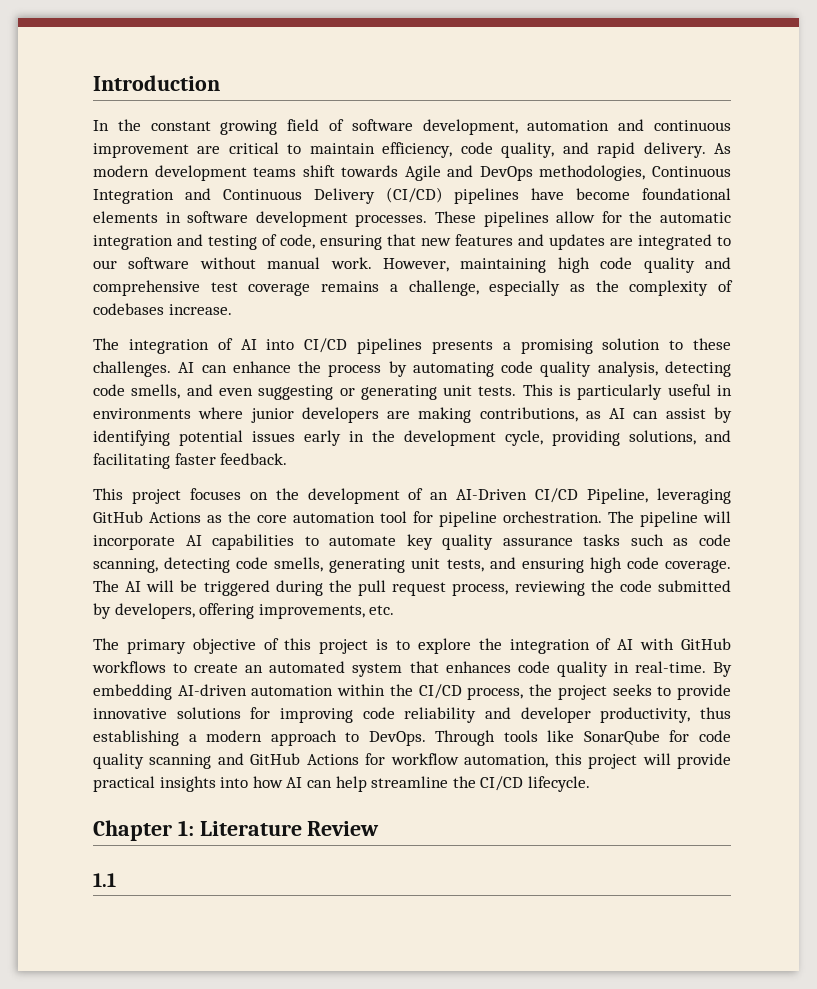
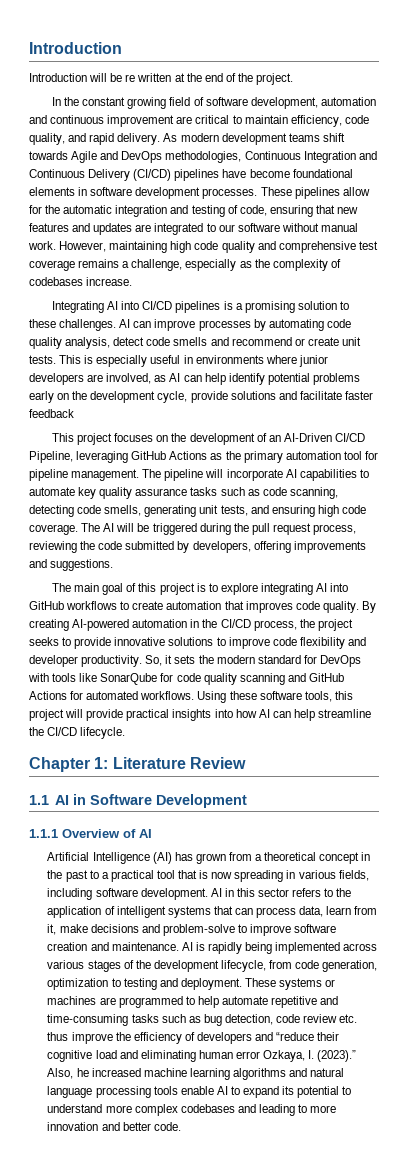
[93,75,220,91] Introduction -> [29,42,122,54] [29,73,294,85] Introduction // Introduction will be re written at the end of the project.
[93,338,233,354] The integration of -> [52,301,105,313] Integrating
[431,340,493,354] presents -> [223,301,233,310] is
[232,361,382,377] enhance the process -> [154,319,251,331] improve processes
[664,361,731,377] [93,384,437,400] detecting code smells, and even suggesting or generating -> [113,337,339,346] detect code smells and recommend or create
[577,384,663,400] particularly -> [96,355,148,367] especially
[418,407,578,423] making contributions, -> [106,373,152,384] involved,
[665,407,732,423] [93,430,731,446] [93,453,288,469] assist by identifying potential issues early in the development cycle, providing solutions, and facilitating faster feedback. -> [204,373,360,385] [29,391,373,403] [29,409,74,418] help identify potential problems early on the development cycle, provide solutions and facilitate faster feedback
[257,515,287,523] core -> [243,451,283,463] primary
[503,511,602,523] orchestration. -> [71,469,140,481] management.
[258,604,395,619] [93,638,256,654] improvements, etc. // The primary objective -> [293,541,366,553] [29,559,114,571] [52,583,124,595] improvements and suggestions. // The main goal
[478,638,731,654] [92,661,733,677] [93,684,386,700] the integration of AI with GitHub workflows to create an automated system that enhances code quality in real-time. By embedding AI-driven automation within -> [260,583,349,595] [29,601,376,613] [29,619,200,631] integrating AI into GitHub workflows to create automation that improves code quality. By creating AI-powered automation in
[250,707,732,723] [93,730,496,746] for improving code reliability and developer productivity, thus establishing a modern approach to DevOps. Through -> [216,637,366,649] [29,655,361,667] [28,673,49,682] to improve code flexibility and developer productivity. So, it sets the modern standard for DevOps with
[390,753,549,768] workflow automation, -> [86,691,332,703] automated workflows. Using these software tools,
(116, 880) none -> [54,794,247,808] [29,829,152,838] [47,852,371,864] [47,870,369,882] [47,888,352,900] [47,906,378,918] [47,924,337,936] [47,942,378,954] [47,960,378,972] [47,978,336,990] [47,996,339,1008] [47,1014,358,1026] [47,1032,340,1044] [47,1050,357,1062] [47,1068,345,1080] [47,1086,352,1098] [47,1104,337,1116] [47,1122,181,1131] AI in Software Development // 1.1.1 Overview of AI // Artificial Intelligence (AI) has grown from a theoretical concept in the past to a practical tool that is now spreading in various fields, including software development. AI in this sector refers to the application of intelligent systems that can process data, learn from it, make decisions and problem-solve to improve software creation and maintenance. AI is rapidly being implemented across various stages of the development lifecycle, from code generation, optimization to testing and deployment. These systems or machines are programmed to help automate repetitive and time-consuming tasks such as bug detection, code review etc. thus improve the efficiency of developers and “reduce their cognitive load and eliminating human error Ozkaya, I. (2023).” Also, he increased machine learning algorithms and natural language processing tools enable AI to expand its potential to understand more complex codebases and leading to more innovation and better code.

